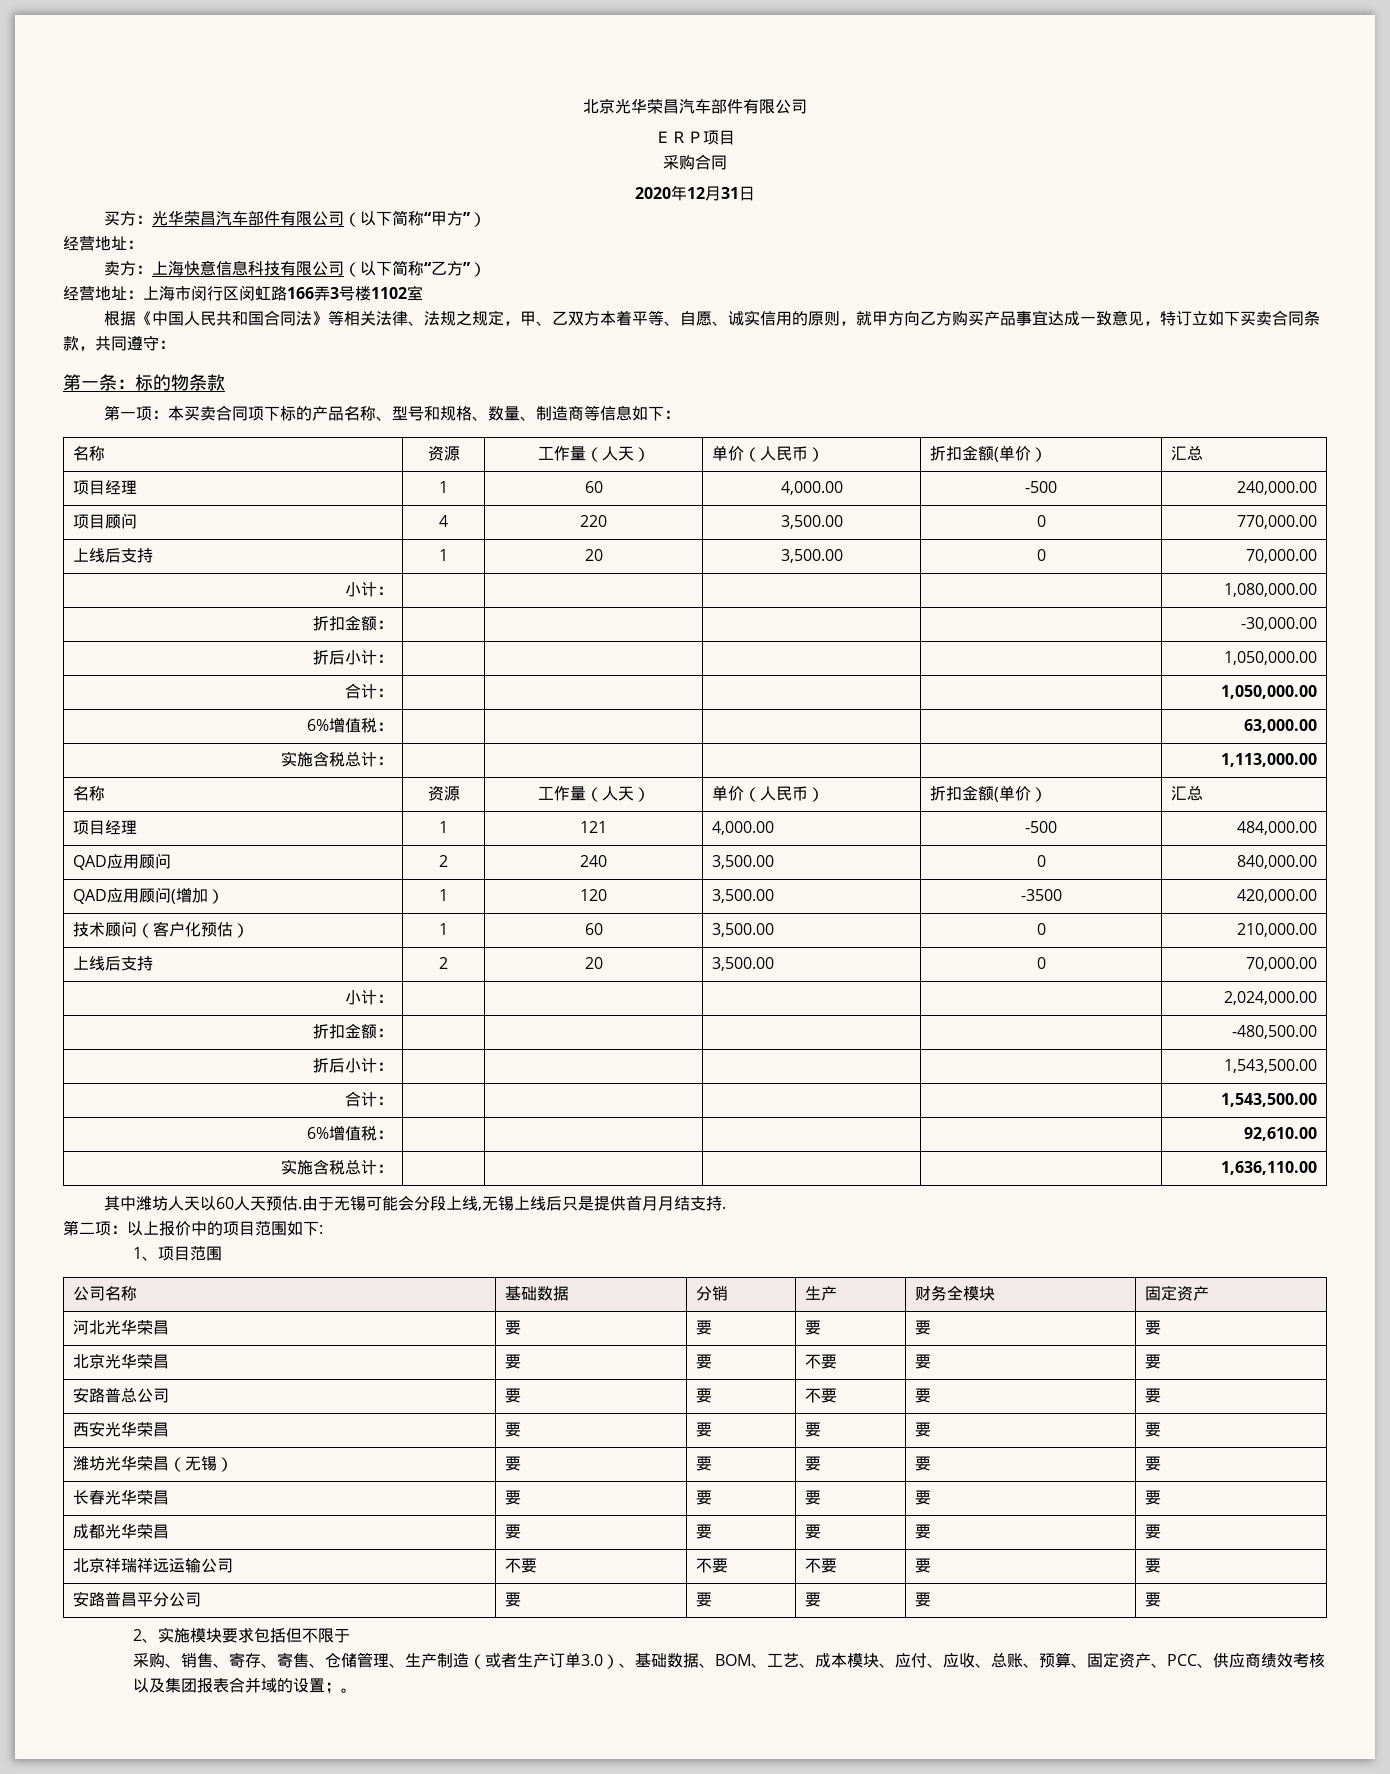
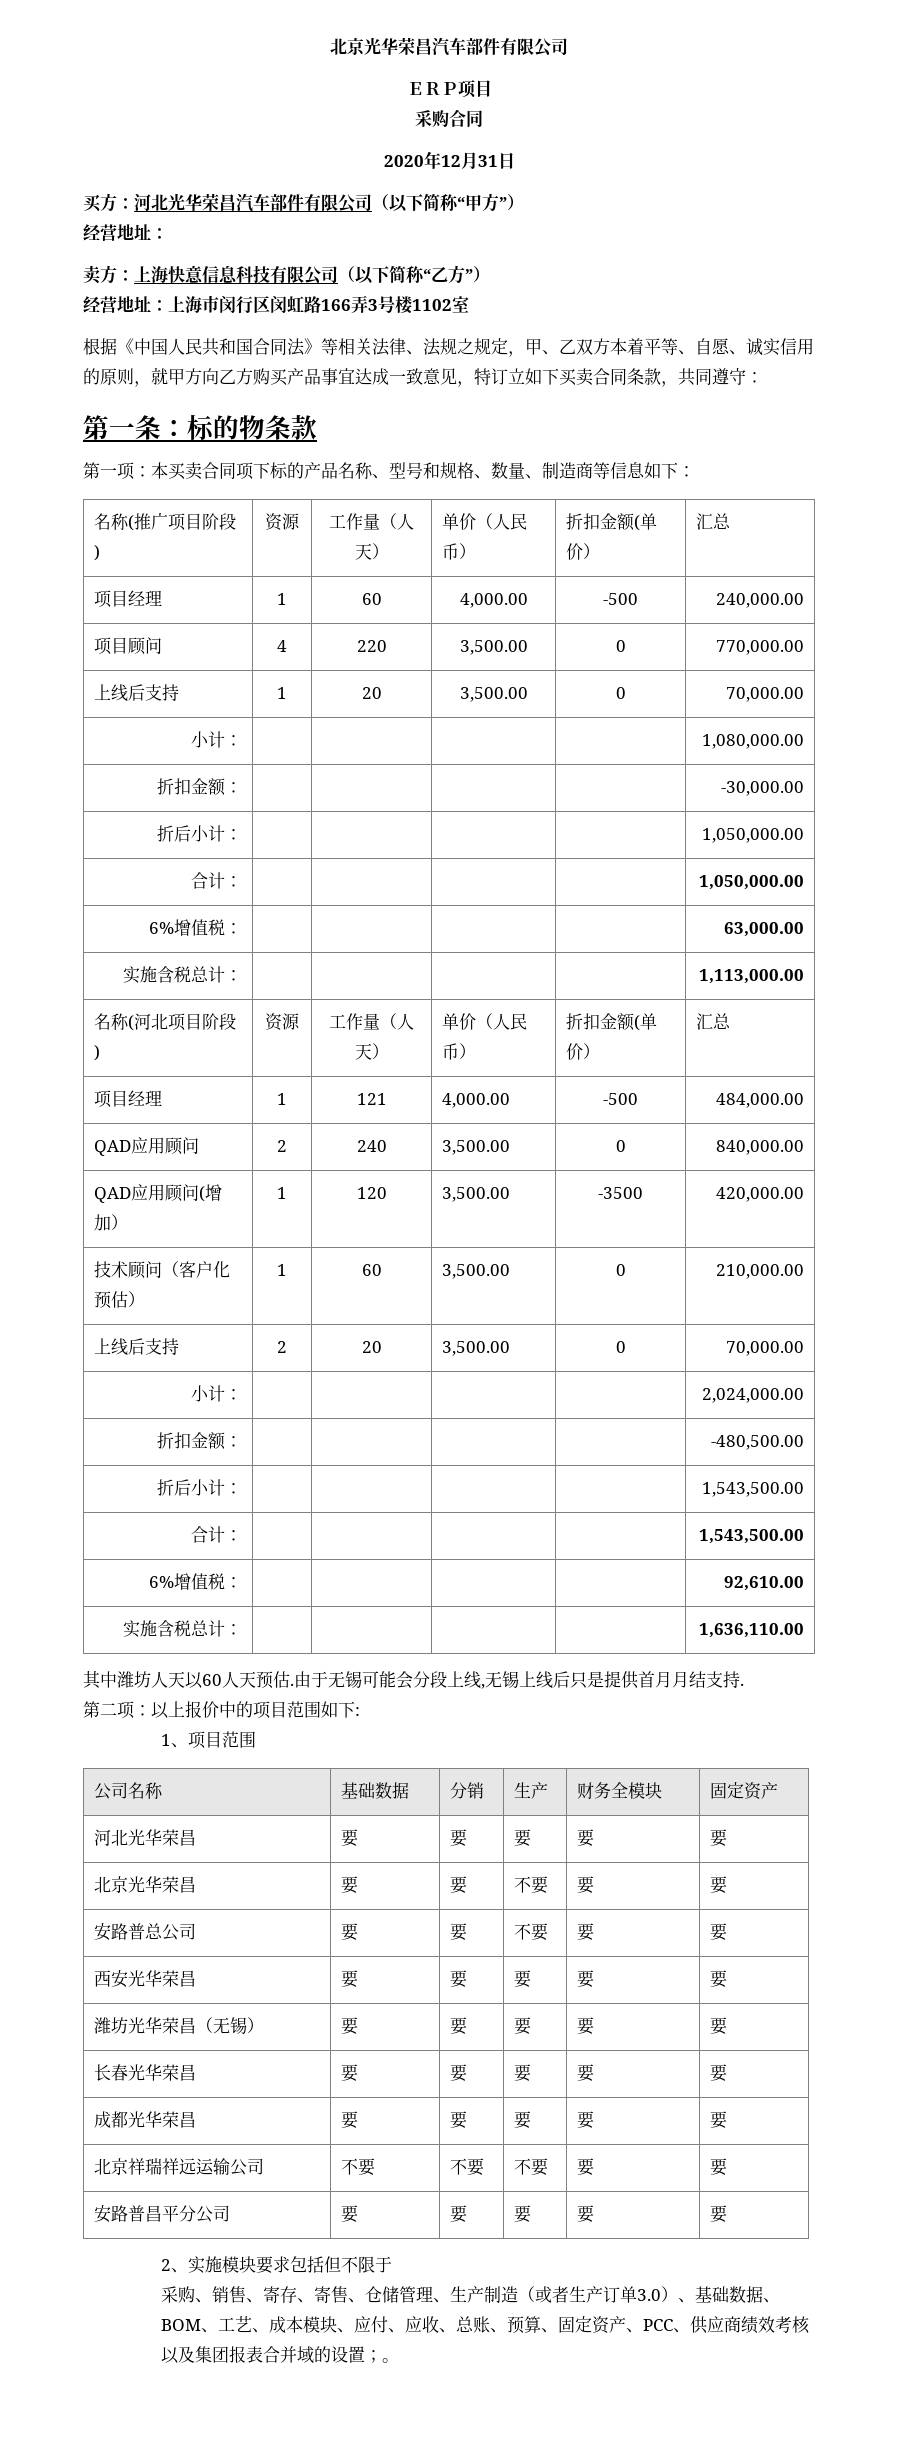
(153, 219) none -> [134,194,168,211] 河北
(105, 453) none -> [128,512,237,531] [94,545,101,561] (推广项目阶段)
(105, 793) none -> [128,1013,237,1031] [94,1045,101,1061] (河北项目阶段)

